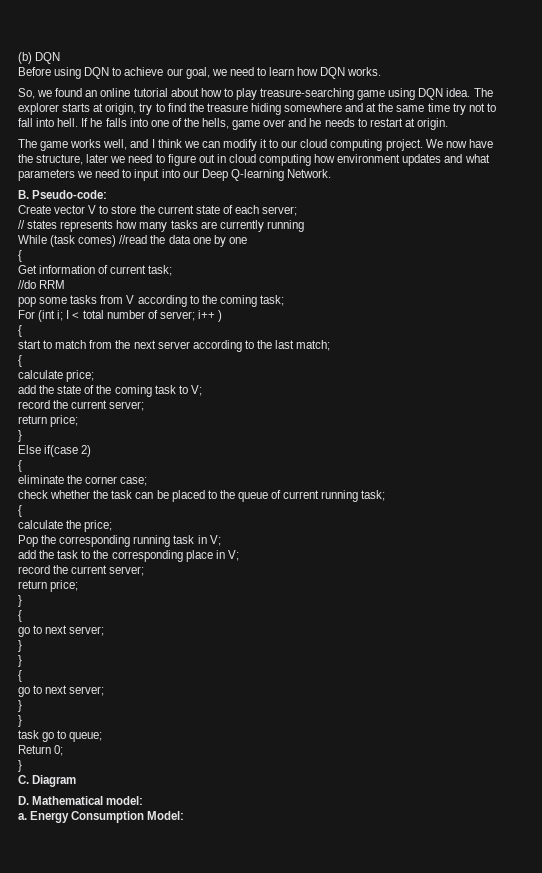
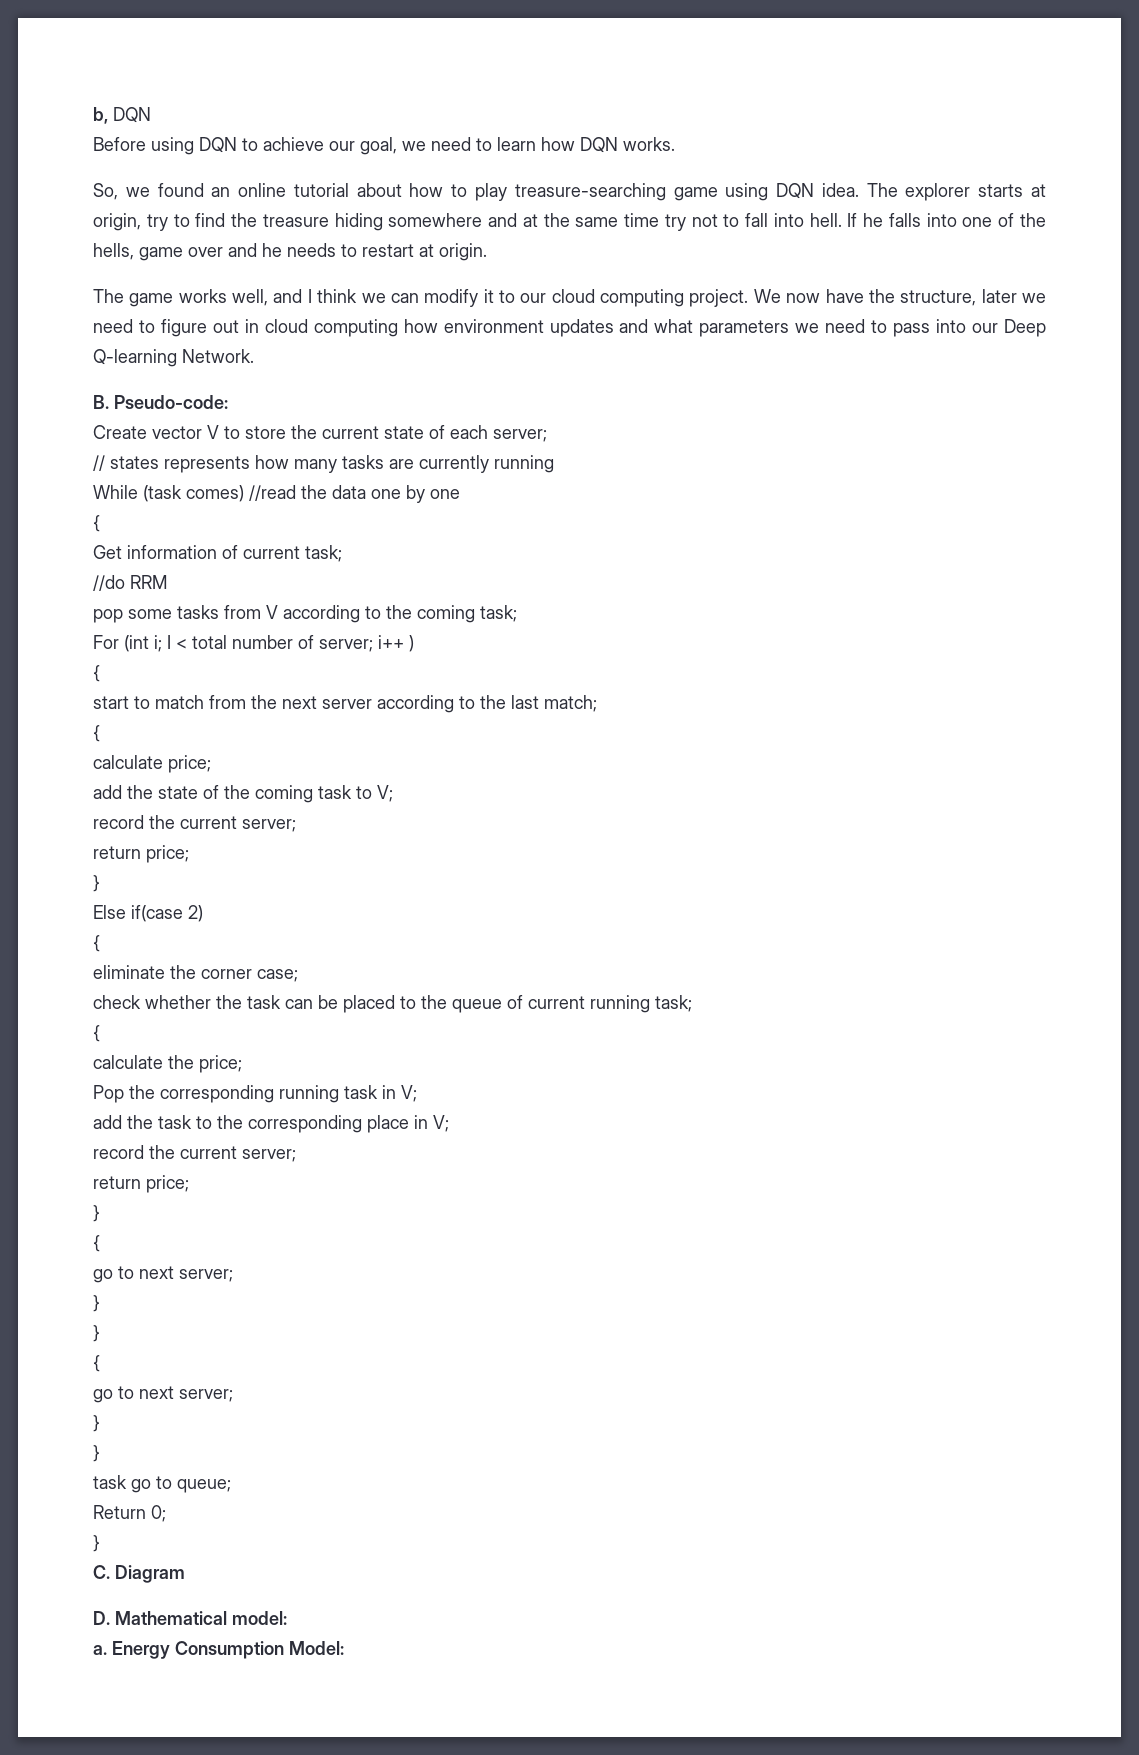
[18,52,32,64] (b) -> [93,107,108,124] b,
[134,169,160,181] input -> [893,323,931,337] pass

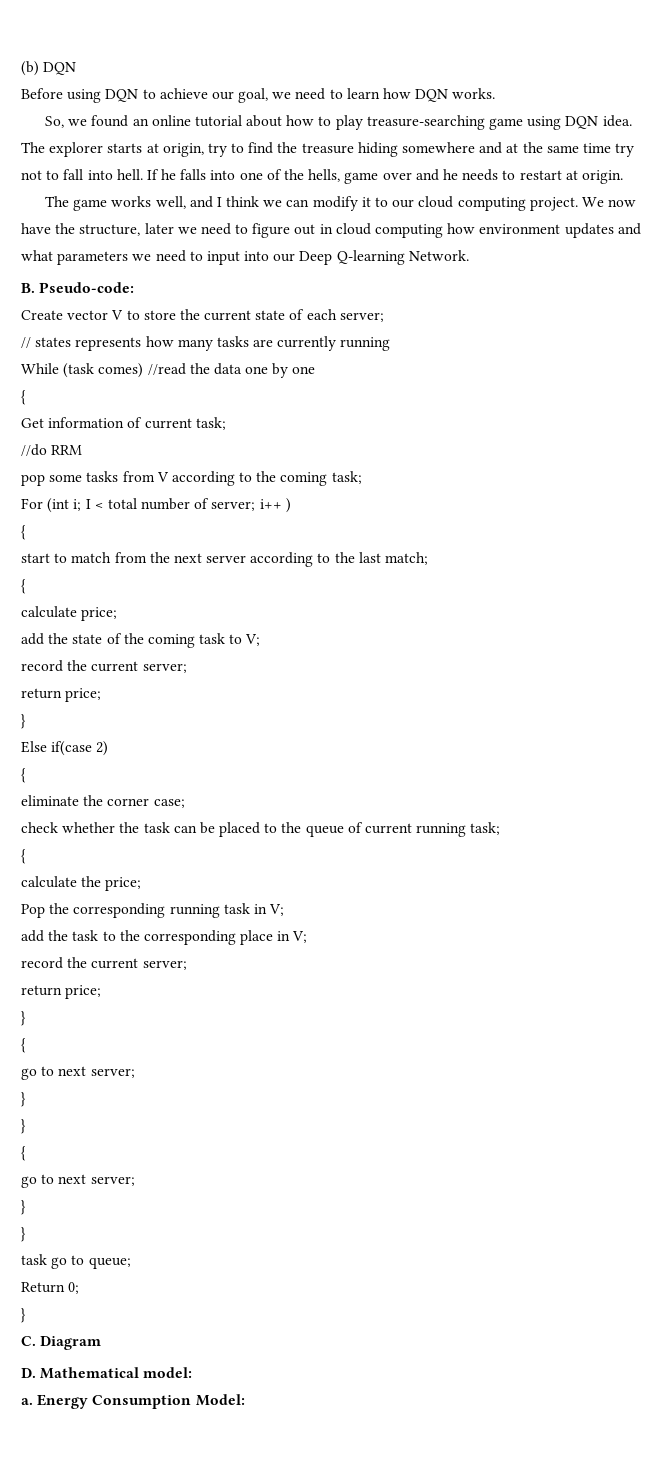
[93,107,108,124] b, -> [21,61,39,76] (b)
[893,323,931,337] pass -> [206,251,240,265] input

